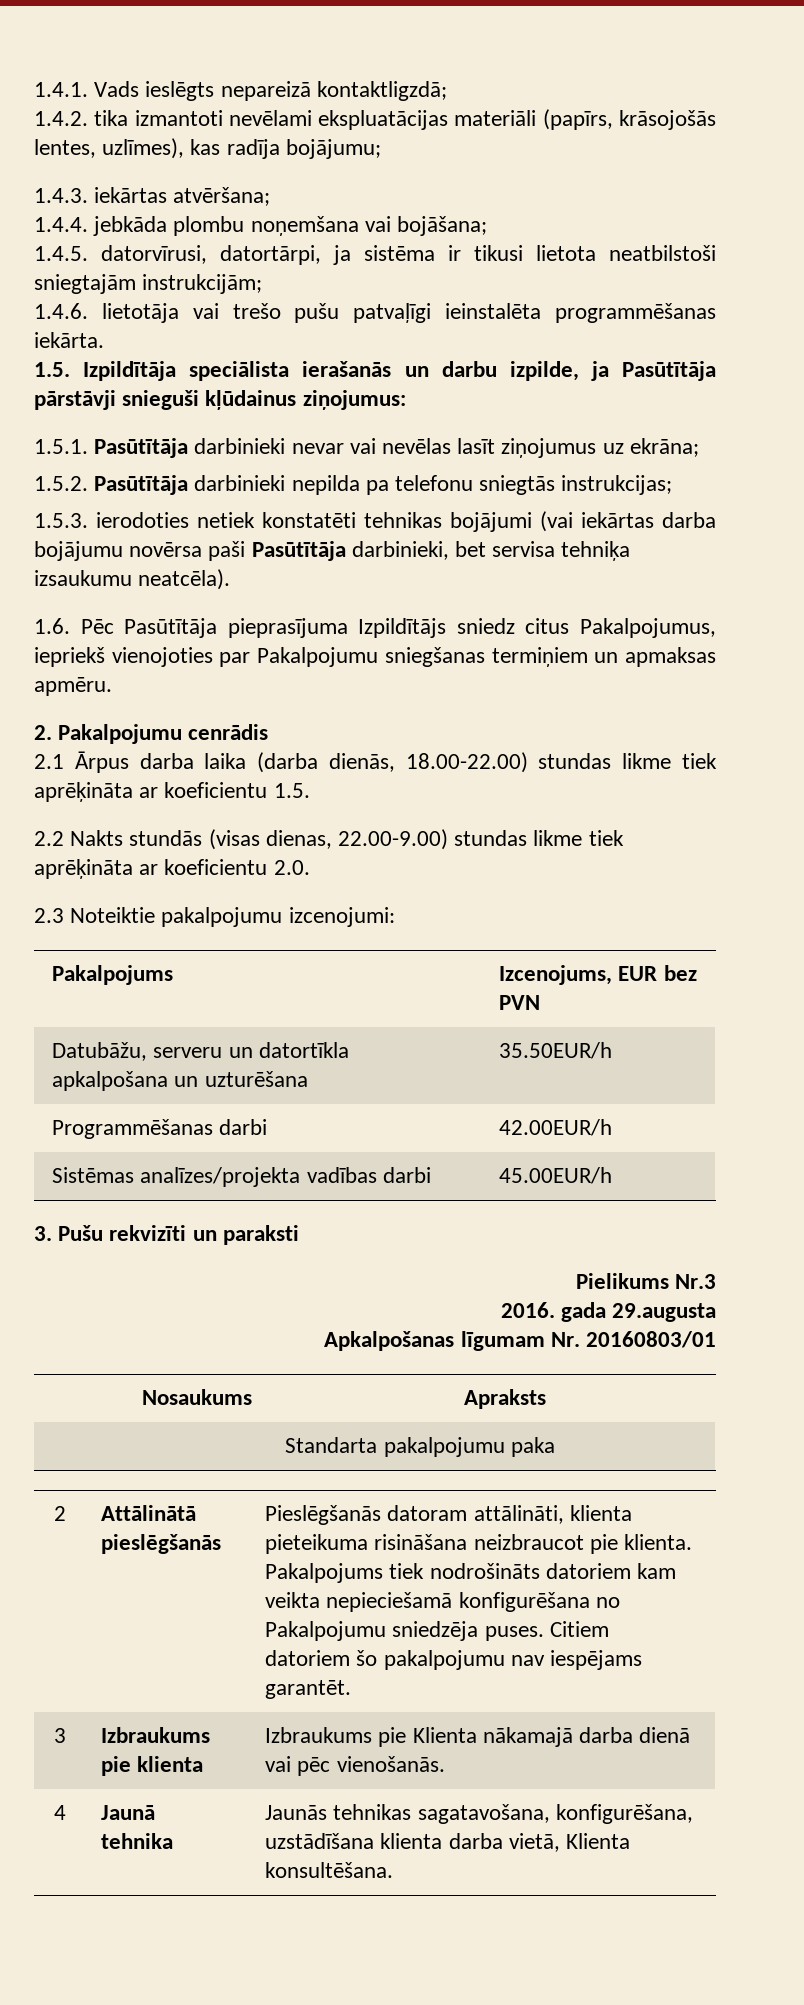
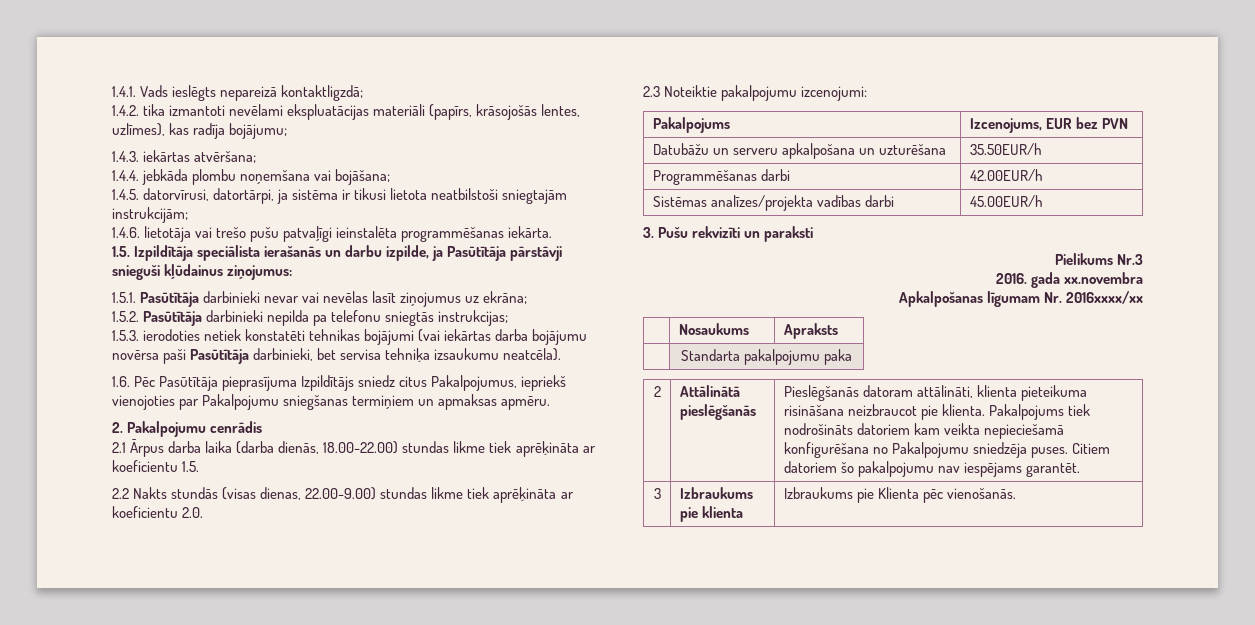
[52,1042,349,1061] Datubāžu, serveru un datortīkla -> [652,143,778,155] Datubāžu un serveru
[612,1303,716,1322] 29.augusta -> [1064,272,1143,284] xx.novembra
[586,1331,716,1348] 20160803/01 -> [1066,291,1143,304] 2016xxxx/xx
[482,1727,691,1747] [265,1756,445,1776] [53,1805,66,1820] [101,1805,156,1820] [101,1833,174,1849] [265,1804,693,1824] [265,1833,631,1852] [265,1862,394,1878] nākamajā darba dienā vai pēc vienošanās. // 4 | Jaunā tehnika | Jaunās tehnikas sagatavošana, konfigurēšana, uzstādīšana klienta darba vietā, Klienta konsultēšana. -> [922,488,1016,503] pēc vienošanās.

